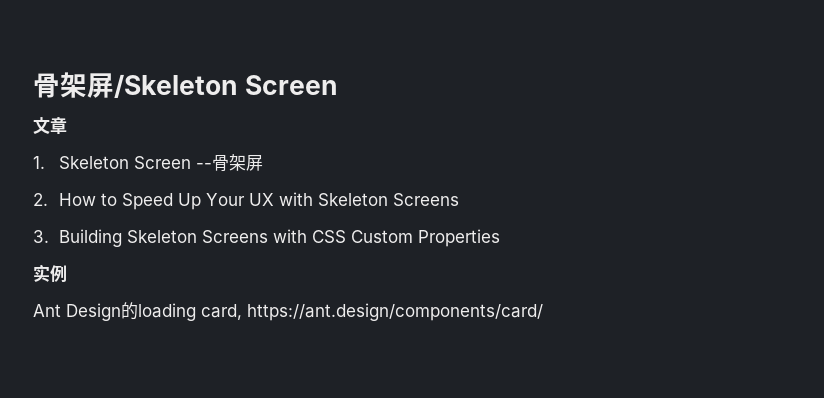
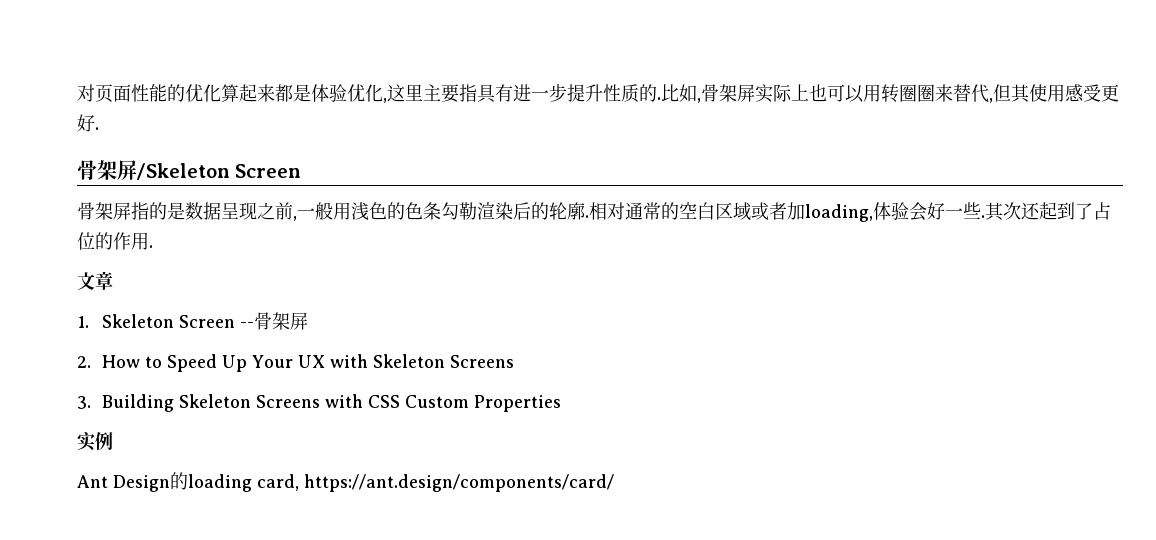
[33,72,339,98] 骨架屏/Skeleton Screen -> [77,84,1119,103] [77,114,99,132] [77,160,302,180] [77,202,1111,222] [77,232,153,250] 对页面性能的优化算起来都是体验优化,这里主要指具有进一步提升性质的.比如,骨架屏实际上也可以用转圈圈来替代,但其使用感受更好. // 骨架屏/Skeleton Screen // 骨架屏指的是数据呈现之前,一般用浅色的色条勾勒渲染后的轮廓.相对通常的空白区域或者加loading,体验会好一些.其次还起到了占位的作用.

